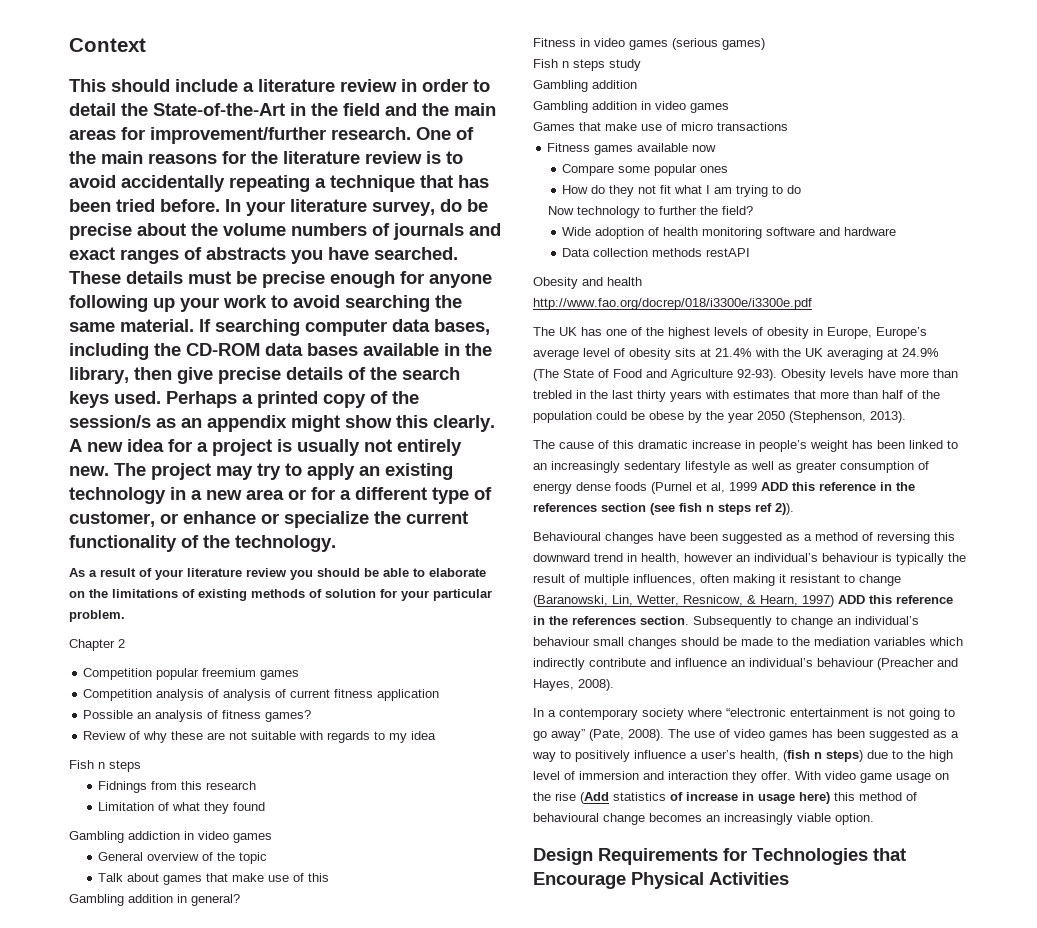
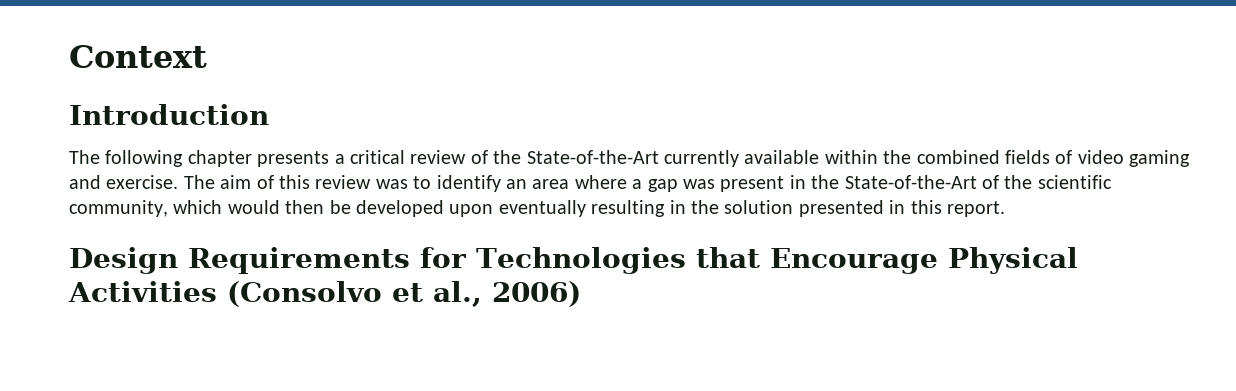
[69,79,490,92] [69,103,496,116] [69,127,474,144] [69,151,463,164] [69,175,489,192] [69,199,488,216] [69,223,501,240] [69,247,458,264] [69,271,492,288] [69,295,462,312] [69,319,490,336] [69,343,492,360] [69,367,460,384] [69,391,419,408] [69,415,495,432] [69,439,462,456] [69,463,453,480] [69,487,492,504] [69,511,468,528] [69,535,336,552] [69,568,486,580] [69,589,492,601] [69,610,125,622] [69,639,125,651] [83,668,300,680] [83,689,440,701] [83,710,312,722] [83,731,437,743] [69,760,141,772] [98,781,257,793] [98,802,266,814] [69,831,272,843] [98,852,268,864] [98,873,330,885] [69,894,240,906] [533,38,765,50] [533,59,641,71] [533,80,637,92] [533,101,729,113] [533,122,788,131] [547,143,717,155] [562,164,729,176] [562,185,802,197] [548,206,754,218] [562,227,897,239] [562,248,751,257] [533,277,642,289] [533,298,812,310] [533,327,927,339] [533,348,939,360] [533,369,958,381] [533,390,940,402] [533,411,906,423] [533,440,958,452] [533,461,929,473] [533,482,915,494] [533,503,794,515] [533,532,955,544] [533,553,966,565] [533,574,901,586] [533,595,953,607] [533,616,919,628] [533,637,963,649] [533,658,958,670] [533,679,614,691] [533,708,955,720] [533,729,959,741] [532,750,953,762] [533,771,949,783] [533,792,917,804] [533,813,874,825] This should include a literature review in order to detail the State-of-the-Art in the field and the main areas for improvement/further research. One of the main reasons for the literature review is to avoid accidentally repeating a technique that has been tried before. In your literature survey, do be precise about the volume numbers of journals and exact ranges of abstracts you have searched. These details must be precise enough for anyone following up your work to avoid searching the same material. If searching computer data bases, including the CD-ROM data bases available in the library, then give precise details of the search keys used. Perhaps a printed copy of the session/s as an appendix might show this clearly. A new idea for a project is usually not entirely new. The project may try to apply an existing technology in a new area or for a different type of customer, or enhance or specialize the current functionality of the technology. // As a result of your literature review you should be able to elaborate on the limitations of existing methods of solution for your particular problem. // Chapter 2 // Competition popular freemium games // Competition analysis of analysis of current fitness application // Possible an analysis of fitness games? // Review of why these are not suitable with regards to my idea // Fish n steps // Fidnings from this research // Limitation of what they found // Gambling addiction in video games // General overview of the topic // Talk about games that make use of this // Gambling addition in general? // Fitness in video games (serious games) // Fish n steps study // Gambling addition // Gambling addition in video games // Games that make use of micro transactions // Fitness games available now // Compare some popular ones // How do they not fit what I am trying to do // Now technology to further the field? // Wide adoption of health monitoring software and hardware // Data collection methods restAPI // Obesity and health // http://www.fao.org/docrep/018/i3300e/i3300e.pdf // The UK has one of the highest levels of obesity in Europe, Europe’s average level of obesity sits at 21.4% with the UK averaging at 24.9% (The State of Food and Agriculture 92-93). Obesity levels have more than trebled in the last thirty years with estimates that more than half of the population could be obese by the year 2050 (Stephenson, 2013). // The cause of this dramatic increase in people’s weight has been linked to an increasingly sedentary lifestyle as well as greater consumption of energy dense foods (Purnel et al, 1999 ADD this reference in the references section (see fish n steps ref 2)). // Behavioural changes have been suggested as a method of reversing this downward trend in health, however an individual’s behaviour is typically the result of multiple influences, often making it resistant to change (Baranowski, Lin, Wetter, Resnicow, & Hearn, 1997) ADD this reference in the references section. Subsequently to change an individual’s behaviour small changes should be made to the mediation variables which indirectly contribute and influence an individual’s behaviour (Preacher and Hayes, 2008). // In a contemporary society where “electronic entertainment is not going to go away” (Pate, 2008). The use of video games has been suggested as a way to positively influence a user’s health, (fish n steps) due to the high level of immersion and interaction they offer. With video game usage on the rise (Add statistics of increase in usage here) this method of behavioural change becomes an increasingly viable option. -> [69,104,269,125] [69,150,1191,167] [69,175,1112,192] [69,200,1005,217] Introduction // The following chapter presents a critical review of the State-of-the-Art currently available within the combined fields of video gaming and exercise. The aim of this review was to identify an area where a gap was present in the State-of-the-Art of the scientific community, which would then be developed upon eventually resulting in the solution presented in this report.
(789, 878) none -> [227,281,581,307] (Consolvo et al., 2006)

